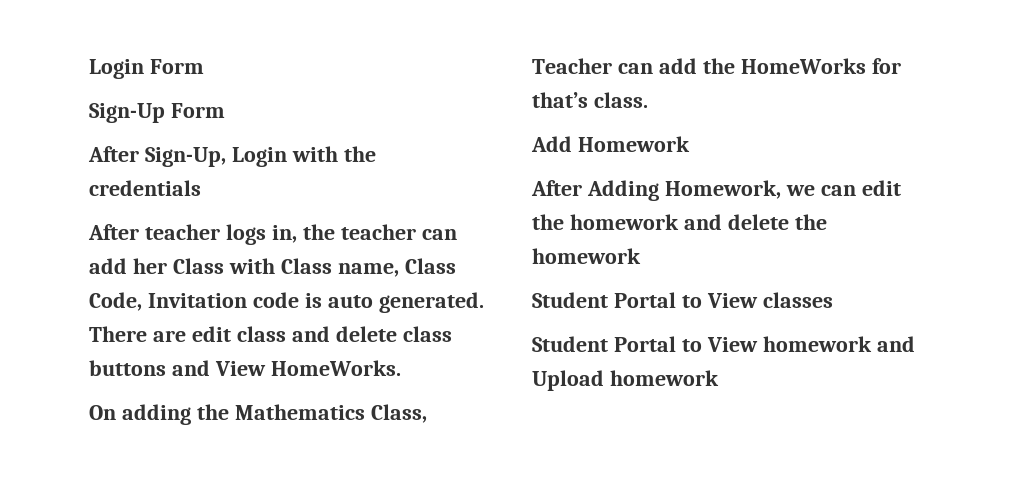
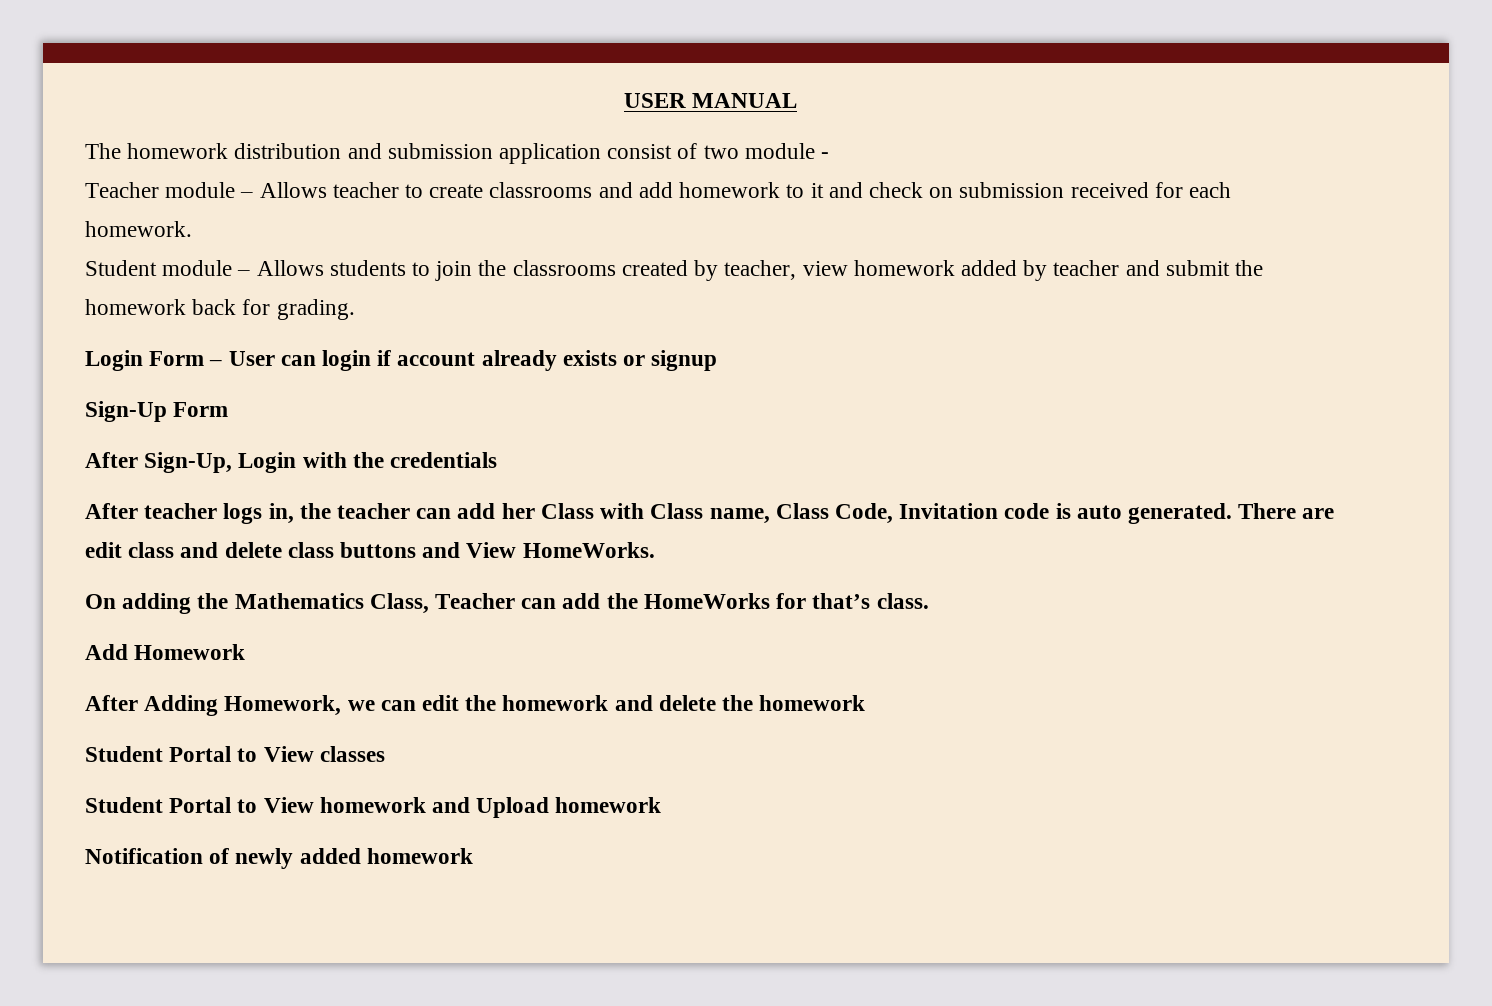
[89,59,204,79] Login Form -> [623,93,798,108] [85,143,830,164] [85,182,1231,198] [85,221,192,237] [85,260,1263,281] [85,299,355,320] [85,350,718,371] USER MANUAL // The homework distribution and submission application consist of two module - // Teacher module – Allows teacher to create classrooms and add homework to it and check on submission received for each homework. // Student module – Allows students to join the classrooms created by teacher, view homework added by teacher and submit the homework back for grading. // Login Form – User can login if account already exists or signup
(719, 378) none -> [85,848,473,869] // Notification of newly added homework

